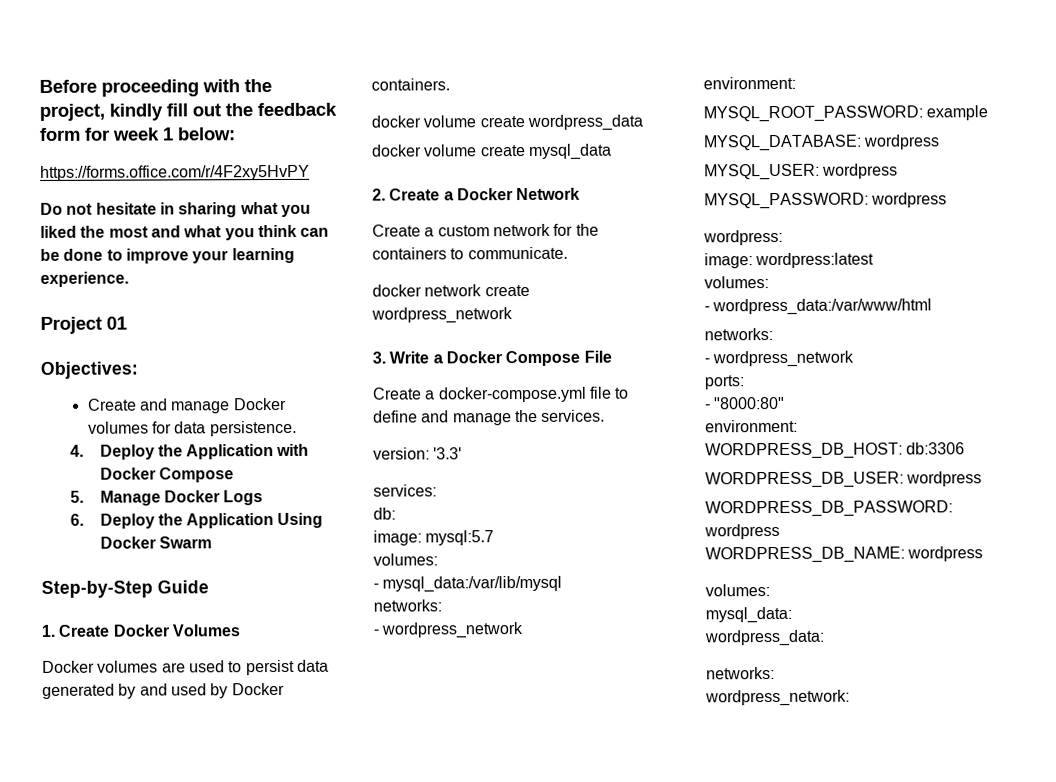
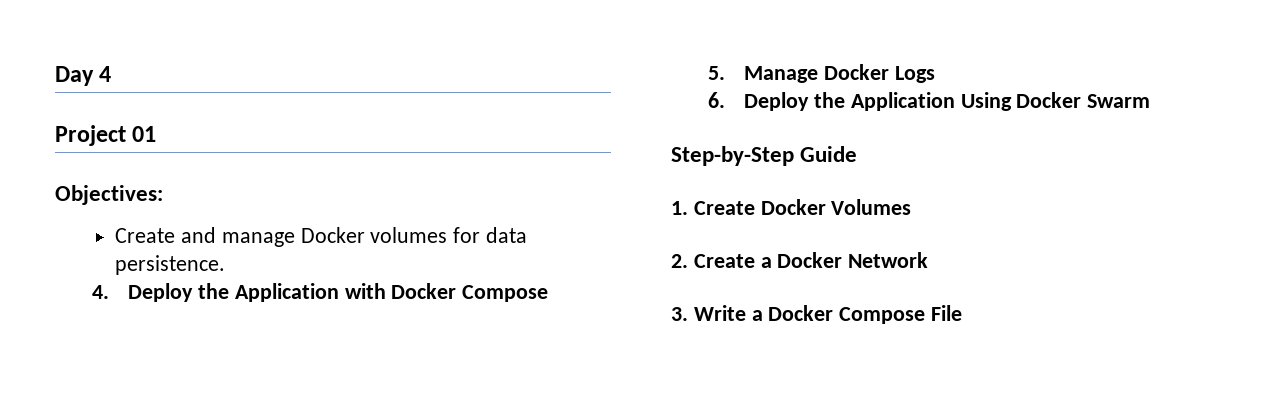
[39,79,272,97] [39,102,337,121] [39,127,235,141] [40,164,310,181] [40,202,311,218] [40,224,330,241] [40,247,295,264] [40,271,129,287] Before proceeding with the project, kindly fill out the feedback form for week 1 below: // https://forms.office.com/r/4F2xy5HvPY // Do not hesitate in sharing what you liked the most and what you think can be done to improve your learning experience. -> [55,66,112,86] Day 4
[42,659,329,676] [42,682,285,699] [371,78,450,91] [371,114,643,132] [372,143,612,160] // Docker volumes are used to persist data generated by and used by Docker containers. // docker volume create wordpress_data // docker volume create mysql_data -> (912, 207) none
[372,223,599,237] [372,246,568,260] [372,284,530,297] [371,307,513,324] // Create a custom network for the containers to communicate. // docker network create wordpress_network -> (929, 260) none
[372,386,630,403] [373,409,606,426] [373,447,463,460] [373,484,437,497] [373,507,396,520] [373,530,495,546] [373,553,438,566] [373,575,563,593] [373,599,442,612] [373,622,524,639] [703,76,796,90] [703,105,989,123] [703,134,941,152] [704,163,899,181] [704,192,948,210] [703,229,783,246] [704,252,875,269] [704,276,769,289] [704,298,933,316] [704,328,773,341] [704,350,855,368] [704,375,744,390] [705,396,786,410] [705,419,798,433] [705,442,966,460] [705,471,983,489] [705,500,953,518] [704,523,780,540] [705,546,984,564] [705,584,770,597] [705,606,792,624] [704,629,825,647] [706,667,775,680] [705,689,850,707] // Create a docker-compose.yml file to define and manage the services. // version: '3.3' // services: // db: // image: mysql:5.7 // volumes: // - mysql_data:/var/lib/mysql // networks: // - wordpress_network // environment: // MYSQL_ROOT_PASSWORD: example // MYSQL_DATABASE: wordpress // MYSQL_USER: wordpress // MYSQL_PASSWORD: wordpress // wordpress: // image: wordpress:latest // volumes: // - wordpress_data:/var/www/html // networks: // - wordpress_network // ports: // - "8000:80" // environment: // WORDPRESS_DB_HOST: db:3306 // WORDPRESS_DB_USER: wordpress // WORDPRESS_DB_PASSWORD: wordpress // WORDPRESS_DB_NAME: wordpress // volumes: // mysql_data: // wordpress_data: // networks: // wordpress_network: -> (963, 313) none

